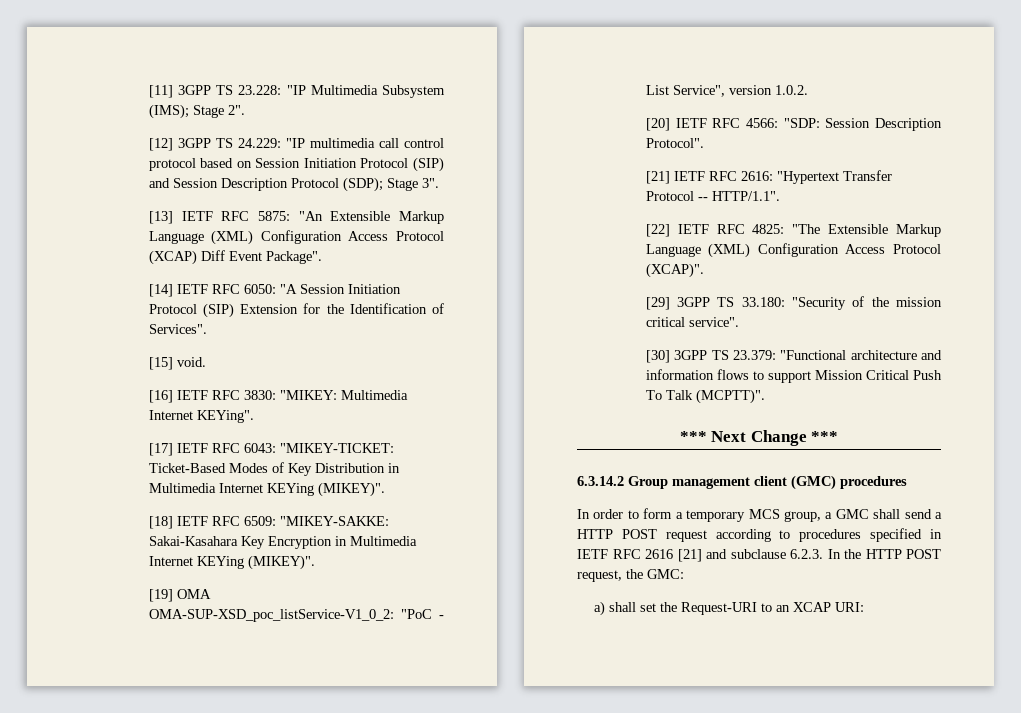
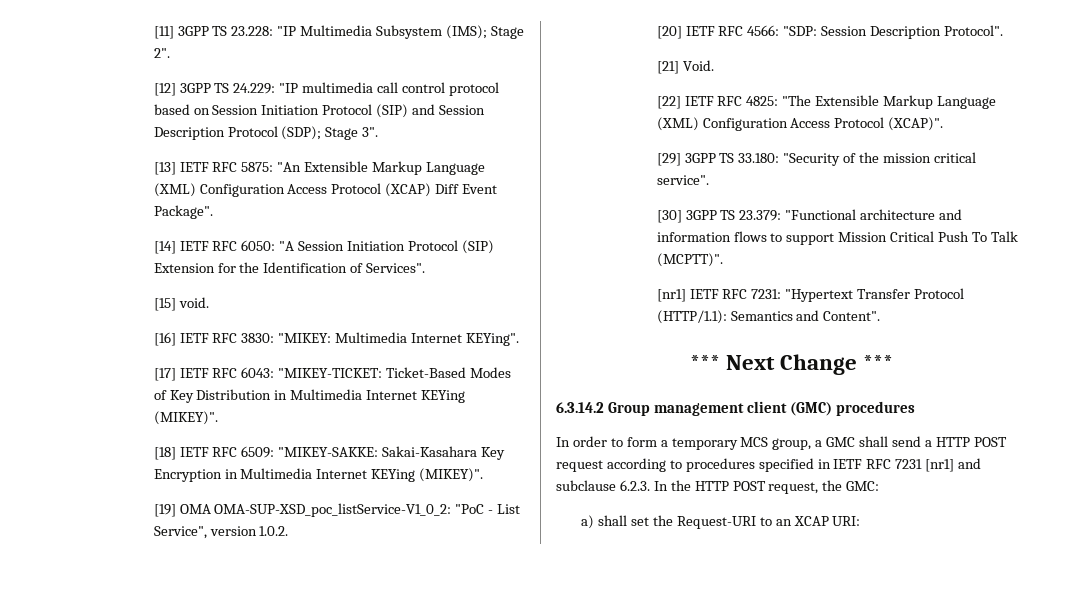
[673,170,892,184] [645,191,780,201] IETF RFC 2616: "Hypertext Transfer Protocol -- HTTP/1.1". -> [682,60,714,71] Void.
(765, 396) none -> [656,288,965,302] [656,310,881,324] // [nr1] IETF RFC 7231: "Hypertext Transfer Protocol (HTTP/1.1): Semantics and Content".
[645,549,702,562] 2616 [21] -> [895,459,955,472] 7231 [nr1]

